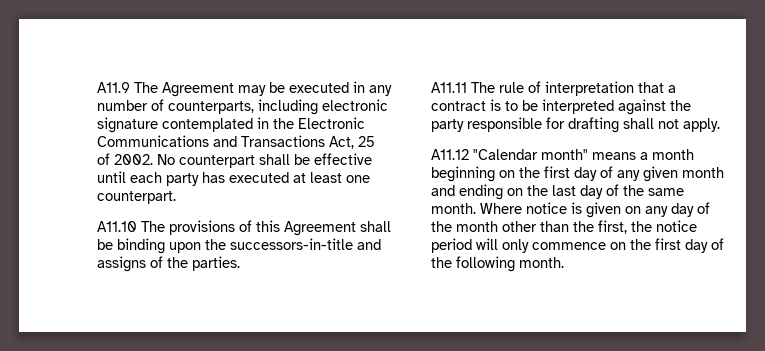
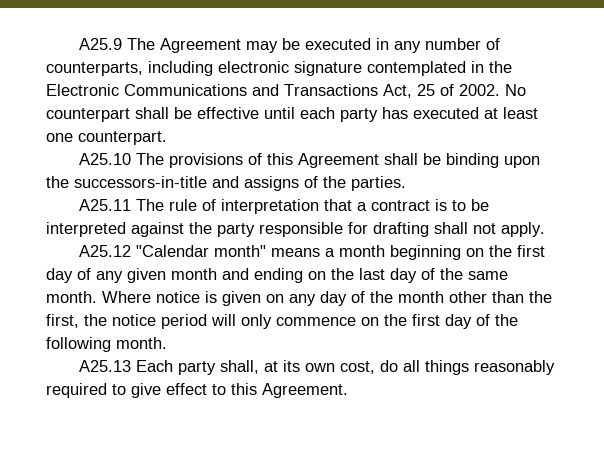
[97,82,130,93] A11.9 -> [79,38,123,50] A25.9
[97,221,137,232] A11.10 -> [79,153,132,165] A25.10
[431,82,467,93] A11.11 -> [79,199,132,211] A25.11
[431,149,469,160] A11.12 -> [79,245,132,257] A25.12
(564, 262) none -> [79,360,556,375] [46,383,348,398] // A25.13 Each party shall, at its own cost, do all things reasonably required to give effect to this Agreement.

